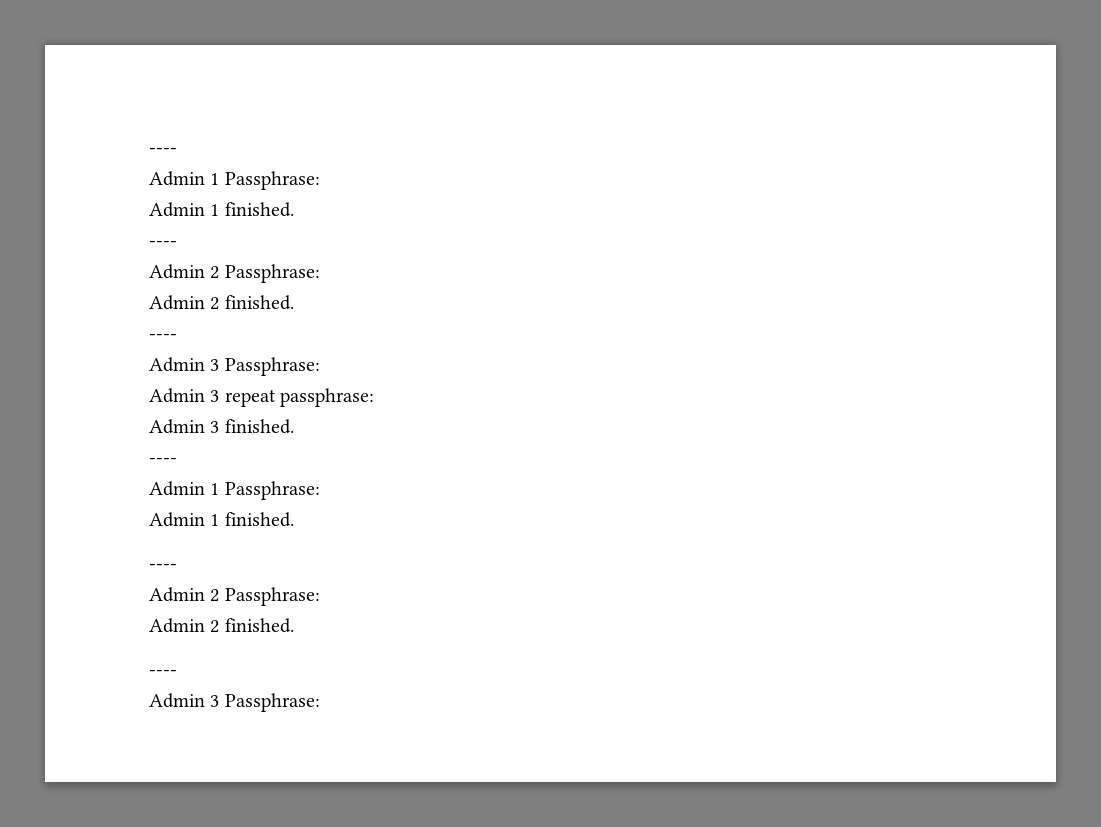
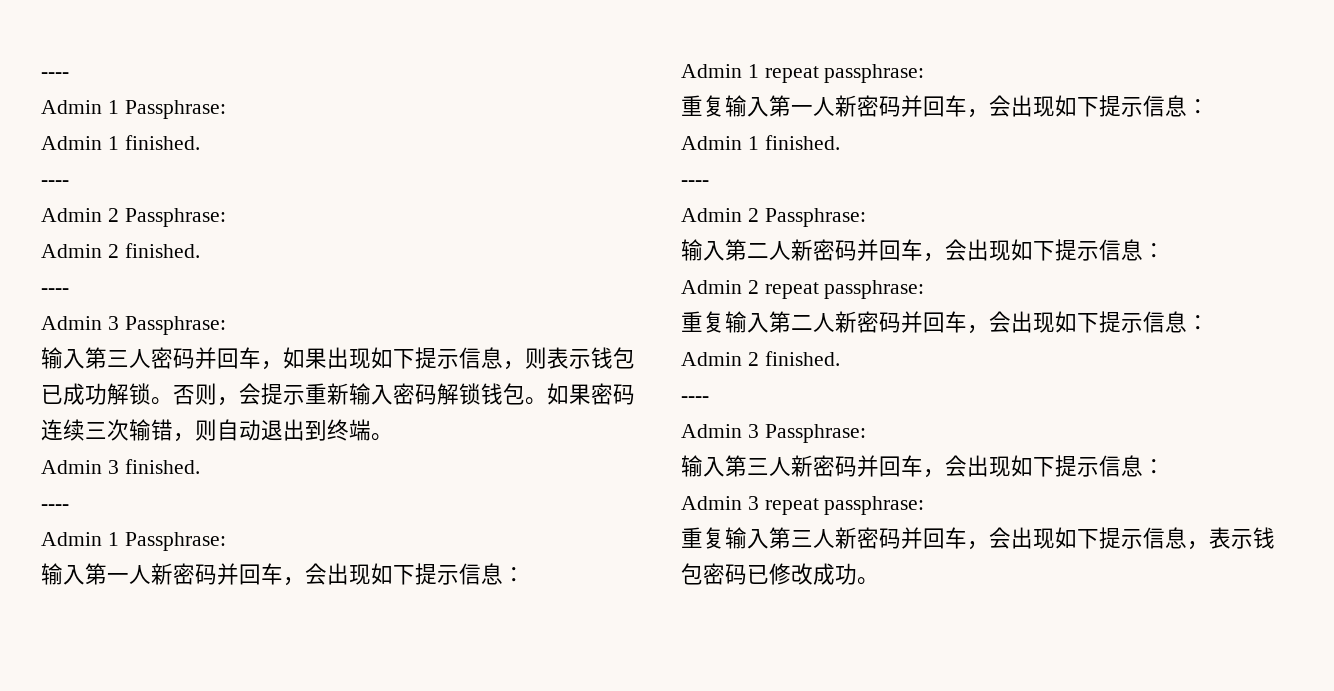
[149,388,375,407] Admin 3 repeat passphrase: -> [41,347,635,370] [41,383,635,406] [41,419,393,442] 输入第三人密码并回车，如果出现如下提示信息，则表示钱包已成功解锁。否则，会提示重新输入密码解锁钱包。如果密码连续三次输错，则自动退出到终端。
[149,512,294,527] [149,564,177,570] [149,587,320,606] [149,618,294,633] [149,670,177,676] [149,693,320,712] // Admin 1 finished. // ---- // Admin 2 Passphrase: // Admin 2 finished. // ---- // Admin 3 Passphrase: -> [41,563,525,586] [681,64,925,83] [681,95,1209,118] [681,135,840,150] [681,180,709,186] [681,208,866,227] [681,239,1165,262] [681,280,925,299] [681,311,1209,334] [681,351,840,366] [681,396,709,402] [681,424,866,443] [681,455,1165,478] [681,496,925,515] [681,527,1275,550] [681,563,879,585] // 输入第一人新密码并回车，会出现如下提示信息： // Admin 1 repeat passphrase: // 重复输入第一人新密码并回车，会出现如下提示信息： // Admin 1 finished. // ---- // Admin 2 Passphrase: // 输入第二人新密码并回车，会出现如下提示信息： // Admin 2 repeat passphrase: // 重复输入第二人新密码并回车，会出现如下提示信息： // Admin 2 finished. // ---- // Admin 3 Passphrase: // 输入第三人新密码并回车，会出现如下提示信息： // Admin 3 repeat passphrase: // 重复输入第三人新密码并回车，会出现如下提示信息，表示钱包密码已修改成功。

